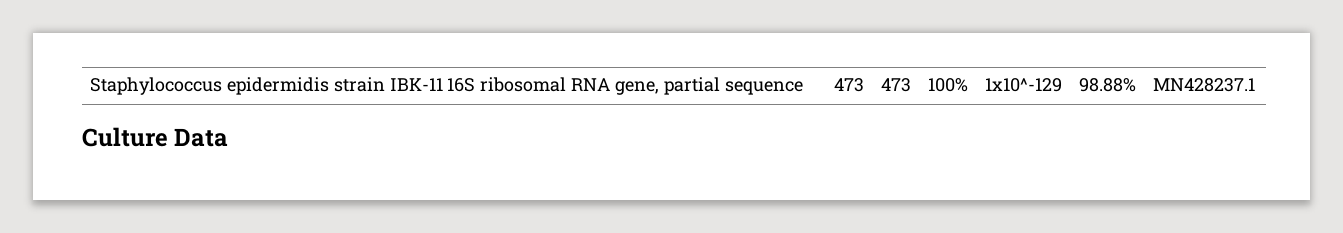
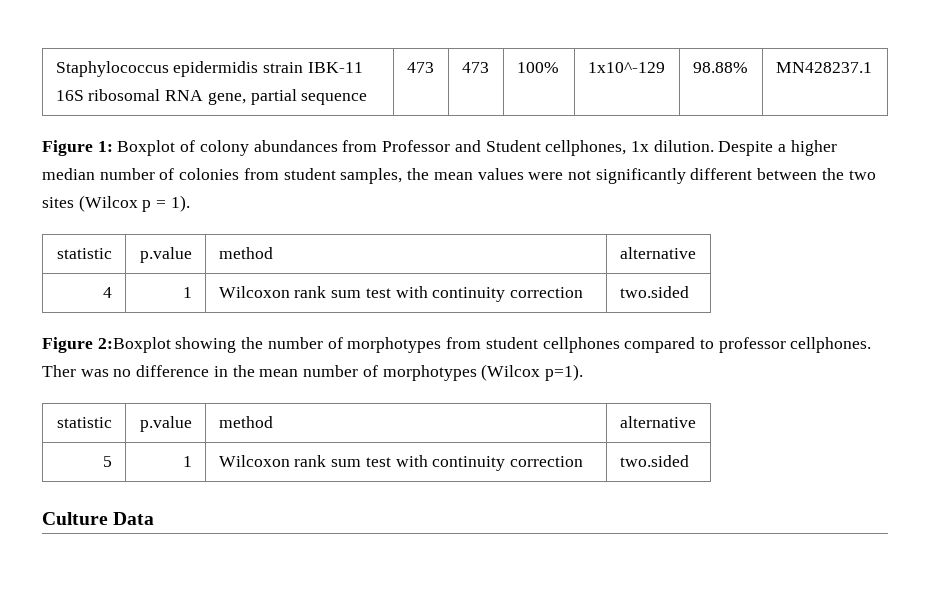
(1255, 85) none -> [42,140,837,156] [42,168,876,184] [42,195,190,212] [57,248,113,259] [140,247,193,263] [218,247,273,259] [619,247,696,259] [103,287,113,298] [183,287,193,298] [218,286,583,302] [619,286,689,298] [42,337,872,353] [42,364,583,381] [57,417,113,428] [140,416,193,432] [218,416,273,428] [619,416,696,428] [103,456,113,467] [183,456,193,467] [218,455,583,471] [619,455,689,467] // Figure 1: Boxplot of colony abundances from Professor and Student cellphones, 1x dilution. Despite a higher median number of colonies from student samples, the mean values were not significantly different between the two sites (Wilcox p = 1). // statistic | p.value | method | alternative // 4 | 1 | Wilcoxon rank sum test with continuity correction | two.sided // Figure 2:Boxplot showing the number of morphotypes from student cellphones compared to professor cellphones. Ther was no difference in the mean number of morphotypes (Wilcox p=1). // statistic | p.value | method | alternative // 5 | 1 | Wilcoxon rank sum test with continuity correction | two.sided

